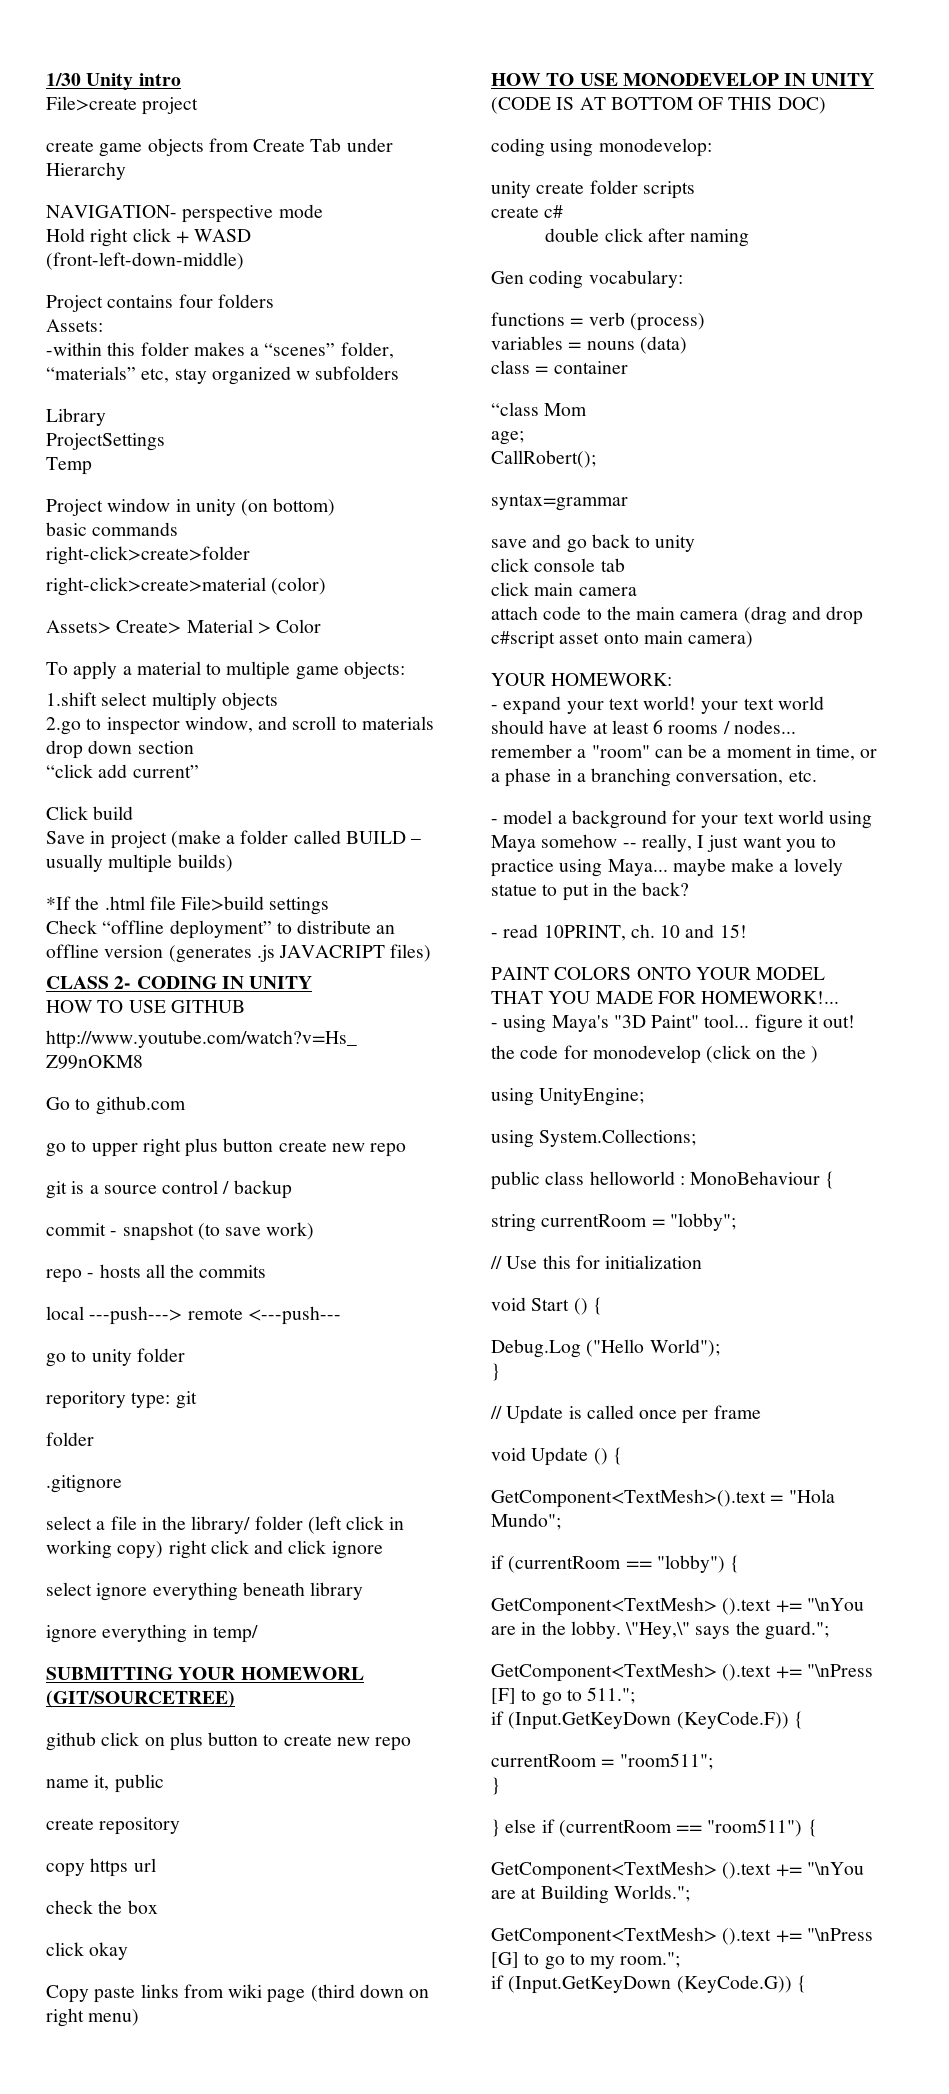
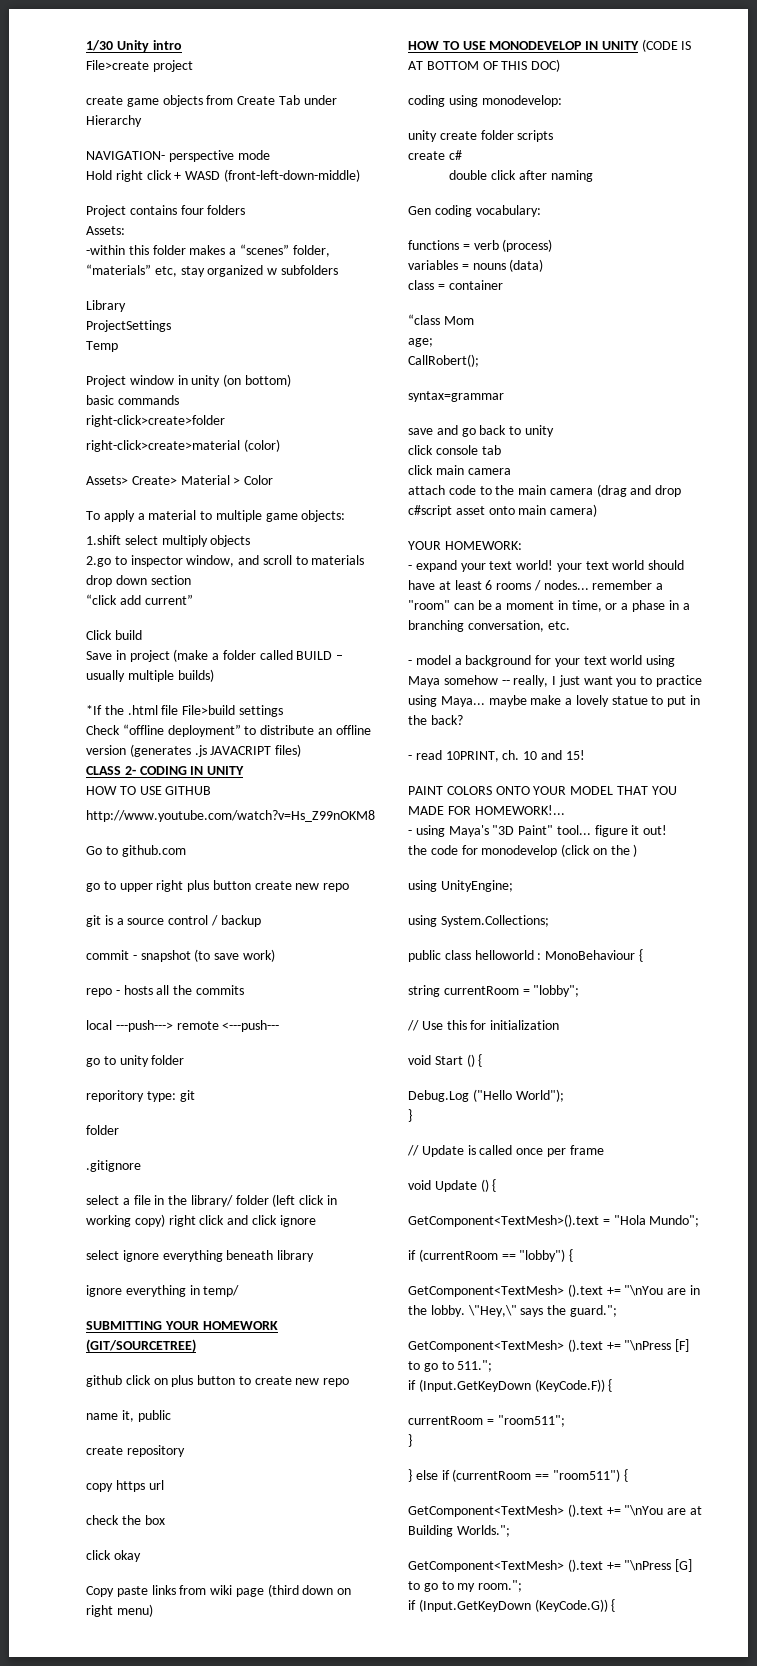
[240,1667,364,1680] HOMEWORL -> [202,1321,278,1330] HOMEWORK

